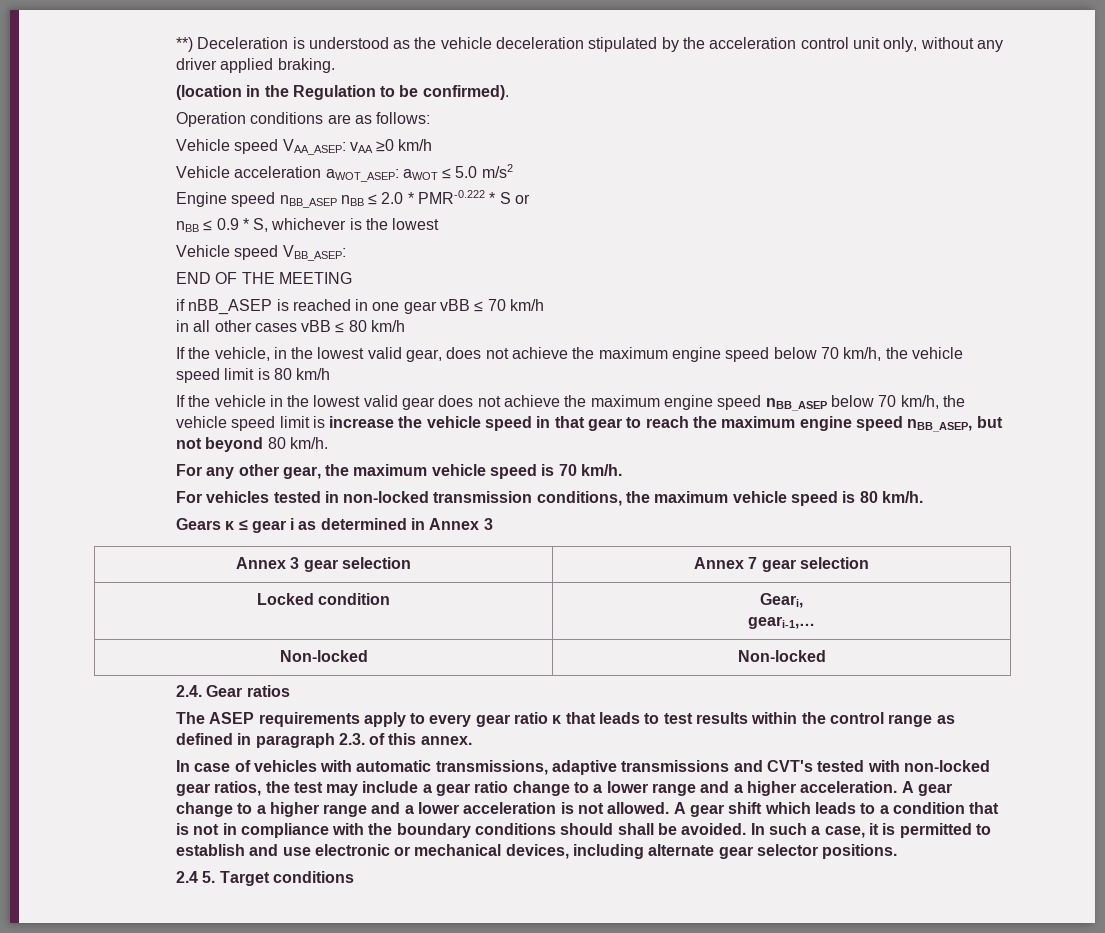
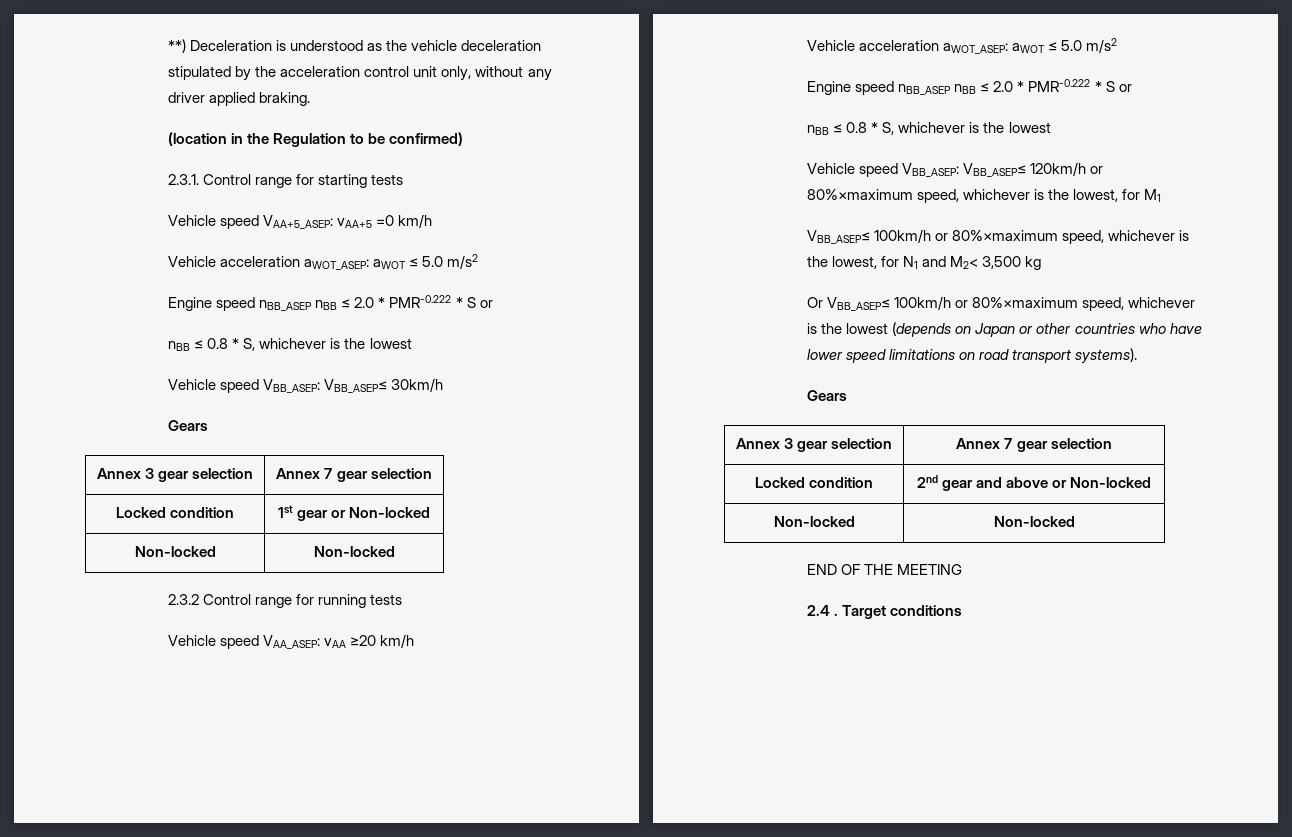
[422,85,509,100] [175,112,431,127] [175,139,395,155] confirmed). // Operation conditions are as follows: // Vehicle speed VAA_ASEP: vAA ≥0 -> [389,132,464,146] [168,174,404,188] [168,215,395,229] confirmed) // 2.3.1. Control range for starting tests // Vehicle speed VAA+5_ASEP: vAA+5 =0
[216,218,440,232] [175,245,346,261] [175,272,352,284] [175,299,545,315] [175,320,406,333] [175,347,963,362] [175,368,331,383] [175,395,965,411] [175,416,1003,432] [175,437,328,452] [175,464,623,479] [175,491,924,506] [175,518,493,533] 0.9 * S, whichever is the lowest // Vehicle speed VBB_ASEP: // END OF THE MEETING // if nBB_ASEP is reached in one gear vBB ≤ 70 km/h // in all other cases vBB ≤ 80 km/h // If the vehicle, in the lowest valid gear, does not achieve the maximum engine speed below 70 km/h, the vehicle speed limit is 80 km/h // If the vehicle in the lowest valid gear does not achieve the maximum engine speed nBB_ASEP below 70 km/h, the vehicle speed limit is increase the vehicle speed in that gear to reach the maximum engine speed nBB_ASEP, but not beyond 80 km/h. // For any other gear, the maximum vehicle speed is 70 km/h. // For vehicles tested in non-locked transmission conditions, the maximum vehicle speed is 80 km/h. // Gears κ ≤ gear i as determined in Annex 3 -> [207,338,412,351] [168,378,444,393] [168,420,209,431] 0.8 * S, whichever is the lowest // Vehicle speed VBB_ASEP: VBB_ASEP≤ 30km/h // Gears
[760,593,803,608] [748,616,815,629] [279,650,368,662] [737,650,826,662] [175,685,290,697] [175,712,955,727] [175,733,472,748] [175,760,991,775] [175,781,952,796] [175,802,1000,817] [175,823,991,838] [175,844,898,859] Geari, // geari-1,… // Non-locked | Non-locked // 2.4. Gear ratios // The ASEP requirements apply to every gear ratio κ that leads to test results within the control range as defined in paragraph 2.3. of this annex. // In case of vehicles with automatic transmissions, adaptive transmissions and CVT's tested with non-locked gear ratios, the test may include a gear ratio change to a lower range and a higher acceleration. A gear change to a higher range and a lower acceleration is not allowed. A gear shift which leads to a condition that is not in compliance with the boundary conditions should shall be avoided. In such a case, it is permitted to establish and use electronic or mechanical devices, including alternate gear selector positions. -> [277,505,431,521] [134,546,216,557] [313,546,395,557] [168,594,403,608] [168,634,415,649] [807,38,1118,54] [807,79,1132,95] [807,122,1051,135] [807,162,1104,177] [807,189,1162,203] [807,229,1190,244] [807,256,1042,270] [807,296,1196,311] [807,322,1202,337] [807,348,1138,364] [807,390,848,401] [735,438,893,452] [956,438,1112,452] [754,477,874,488] [916,475,1152,491] [773,516,855,527] [993,516,1075,527] [807,564,963,575] 1st gear or Non-locked // Non-locked | Non-locked // 2.3.2 Control range for running tests // Vehicle speed VAA_ASEP: vAA ≥20 km/h // Vehicle acceleration aWOT_ASEP: aWOT ≤ 5.0 m/s2 // Engine speed nBB_ASEP nBB ≤ 2.0 * PMR-0.222 * S or // nBB ≤ 0.8 * S, whichever is the lowest // Vehicle speed VBB_ASEP: VBB_ASEP≤ 120km/h or 80%×maximum speed, whichever is the lowest, for M1 // VBB_ASEP≤ 100km/h or 80%×maximum speed, whichever is the lowest, for N1 and M2< 3,500 kg // Or VBB_ASEP≤ 100km/h or 80%×maximum speed, whichever is the lowest (depends on Japan or other countries who have lower speed limitations on road transport systems). // Gears // Annex 3 gear selection | Annex 7 gear selection // Locked condition | 2nd gear and above or Non-locked // Non-locked | Non-locked // END OF THE MEETING
[202,871,216,883] 5. -> [834,613,839,616] .

